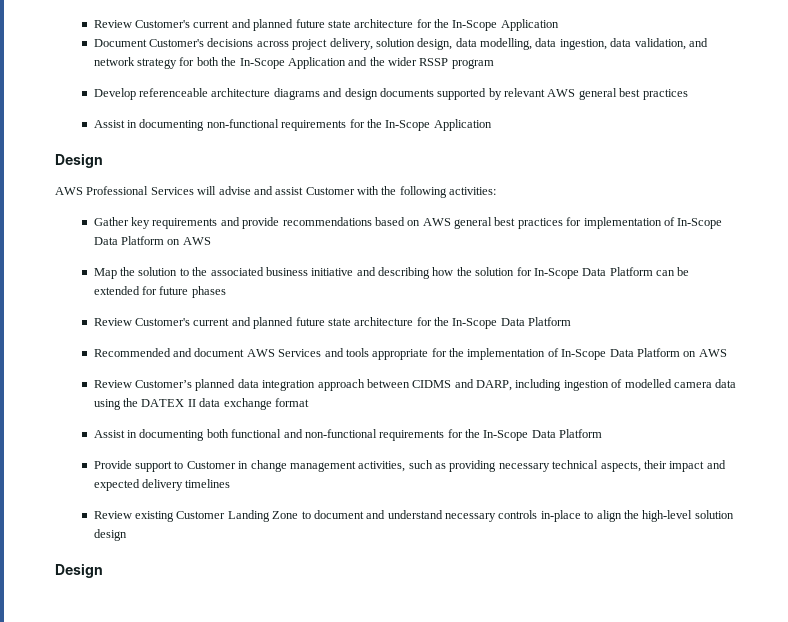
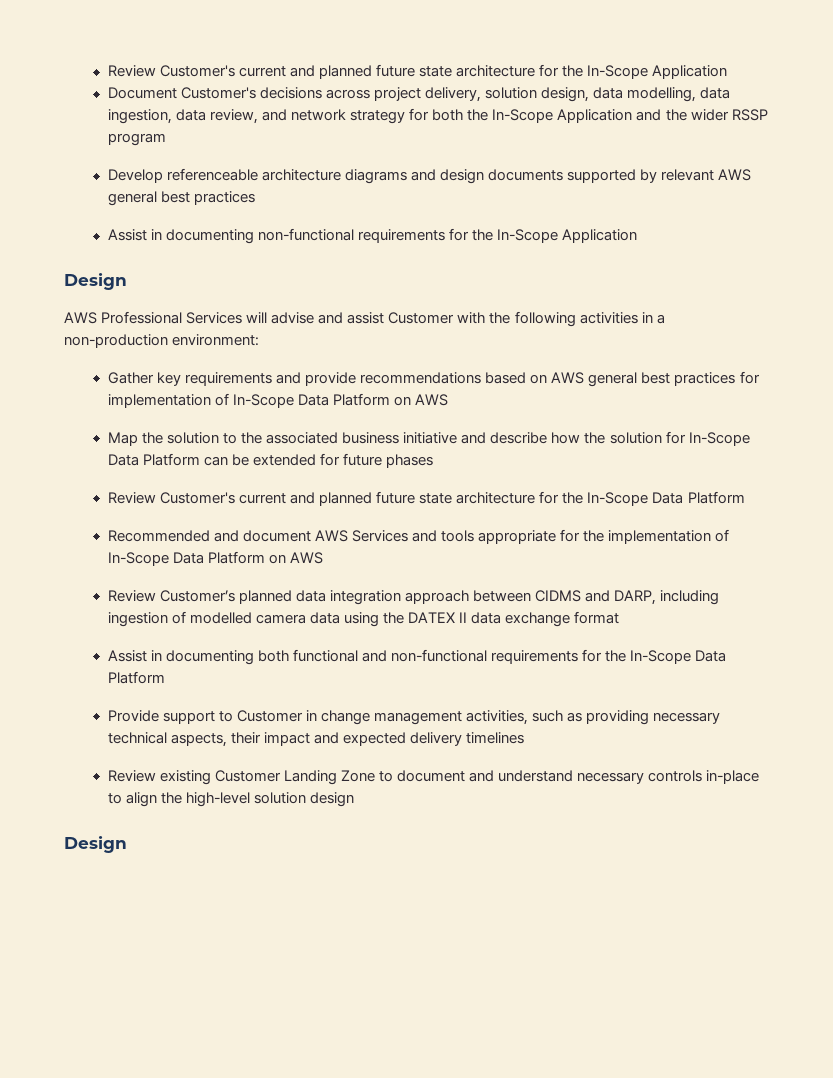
[634,38,686,50] validation, -> [210,109,259,124] review,
[449,187,497,195] activities: -> [579,312,665,324] [64,334,260,348] activities in a non-production environment:
[378,267,431,279] describing -> [490,432,548,444] describe

